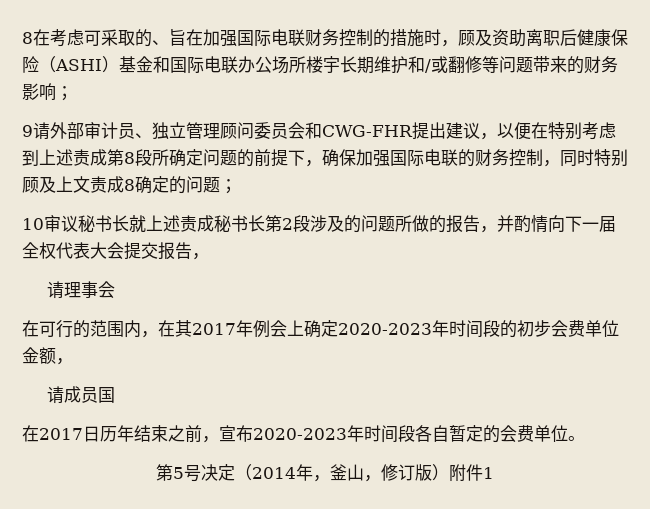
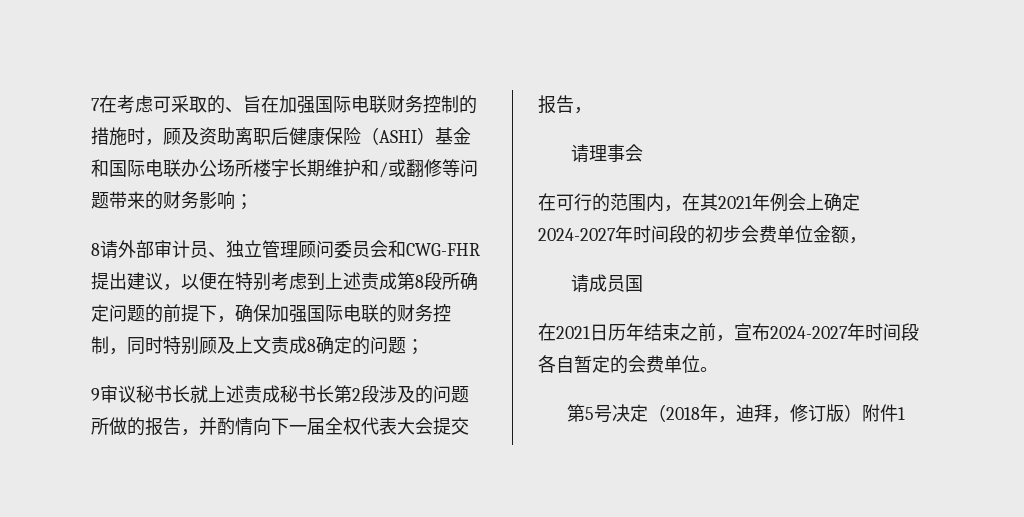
[22,32,33,44] 8 -> [91,98,100,111] 7
[22,125,33,137] 9 -> [91,243,100,256] 8
[22,218,44,230] 10 -> [91,388,100,401] 9
[192,323,236,335] 2017 -> [718,196,752,209] 2021
[338,323,432,335] 2020-2023 -> [538,228,616,241] 2024-2027
[39,428,83,440] 2017 -> [556,326,590,339] 2021
[253,428,347,440] 2020-2023 -> [770,326,848,339] 2024-2027
[252,464,364,482] 2014年，釜山 -> [665,404,772,423] 2018年，迪拜

